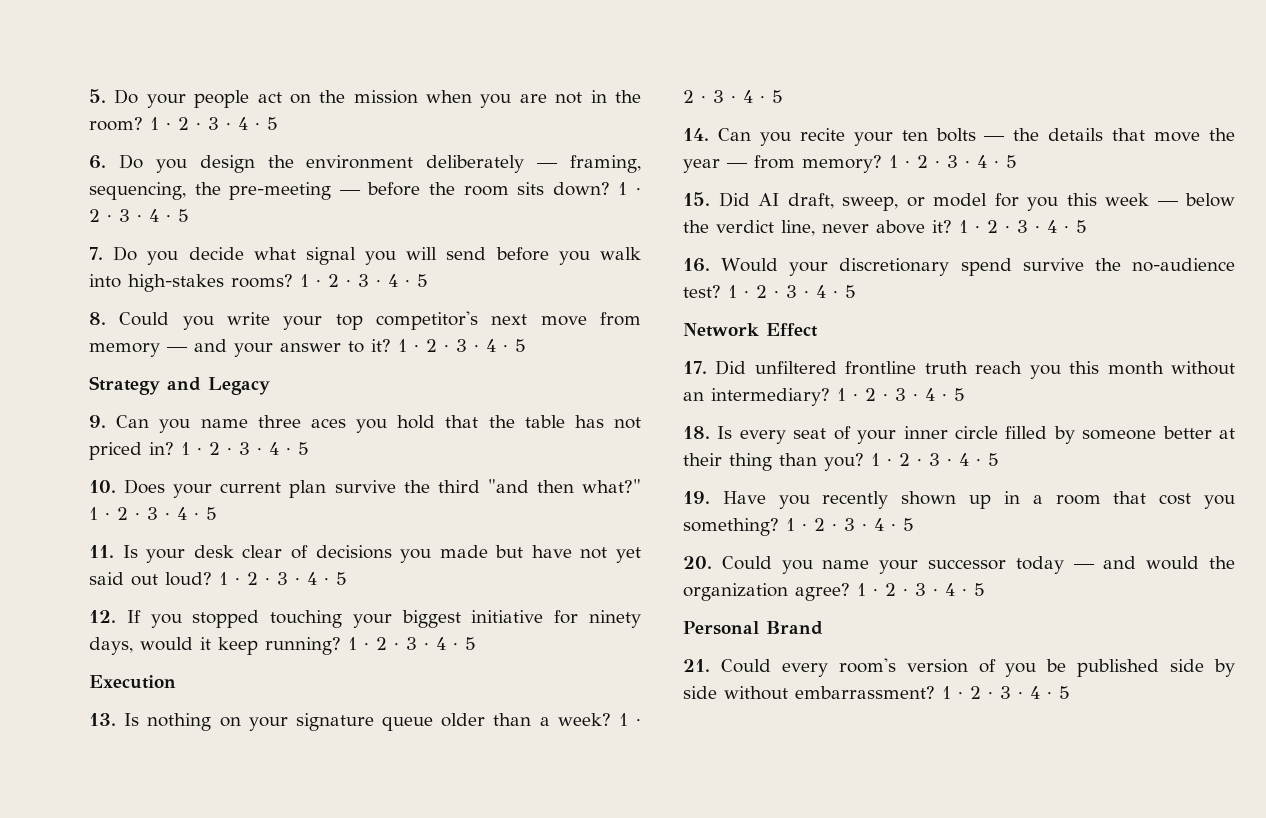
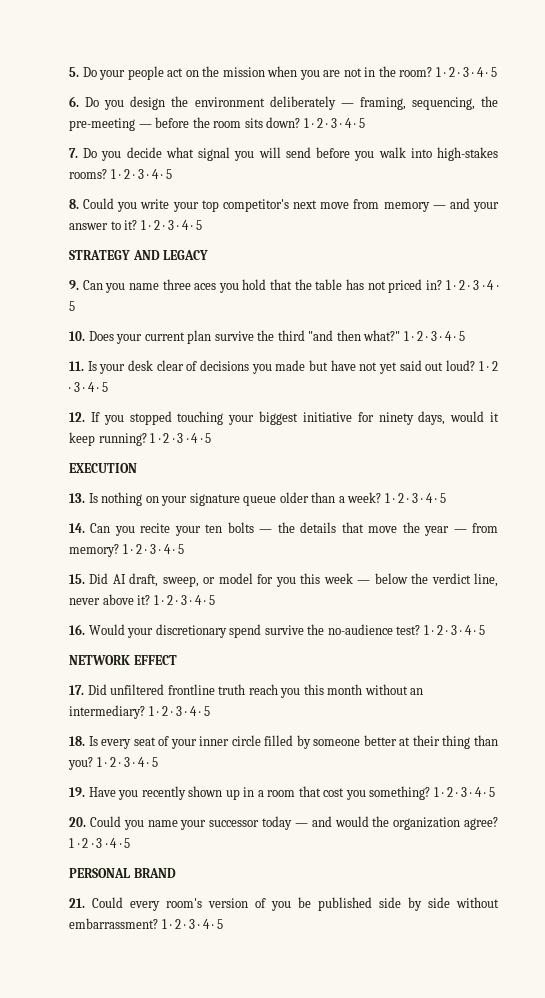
[89,376,270,395] Strategy and Legacy -> [69,250,209,260] STRATEGY AND LEGACY
[89,675,176,689] Execution -> [69,463,137,473] EXECUTION
[683,323,818,337] Network Effect -> [69,655,177,665] NETWORK EFFECT
[683,621,823,635] Personal Brand -> [69,868,176,878] PERSONAL BRAND

